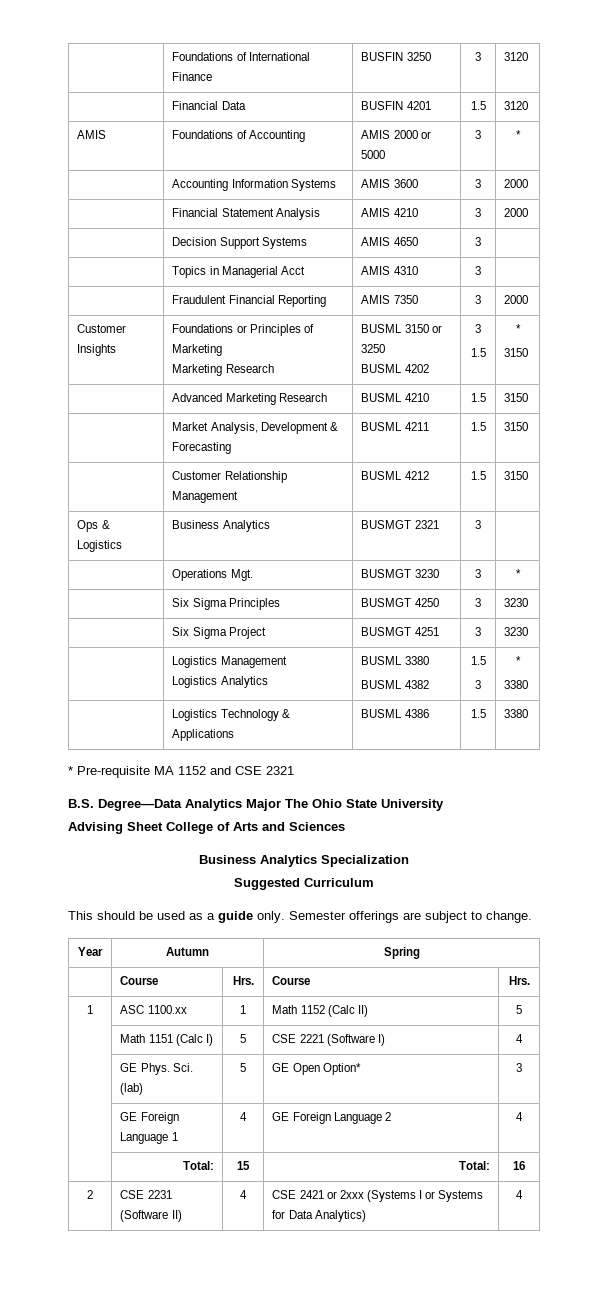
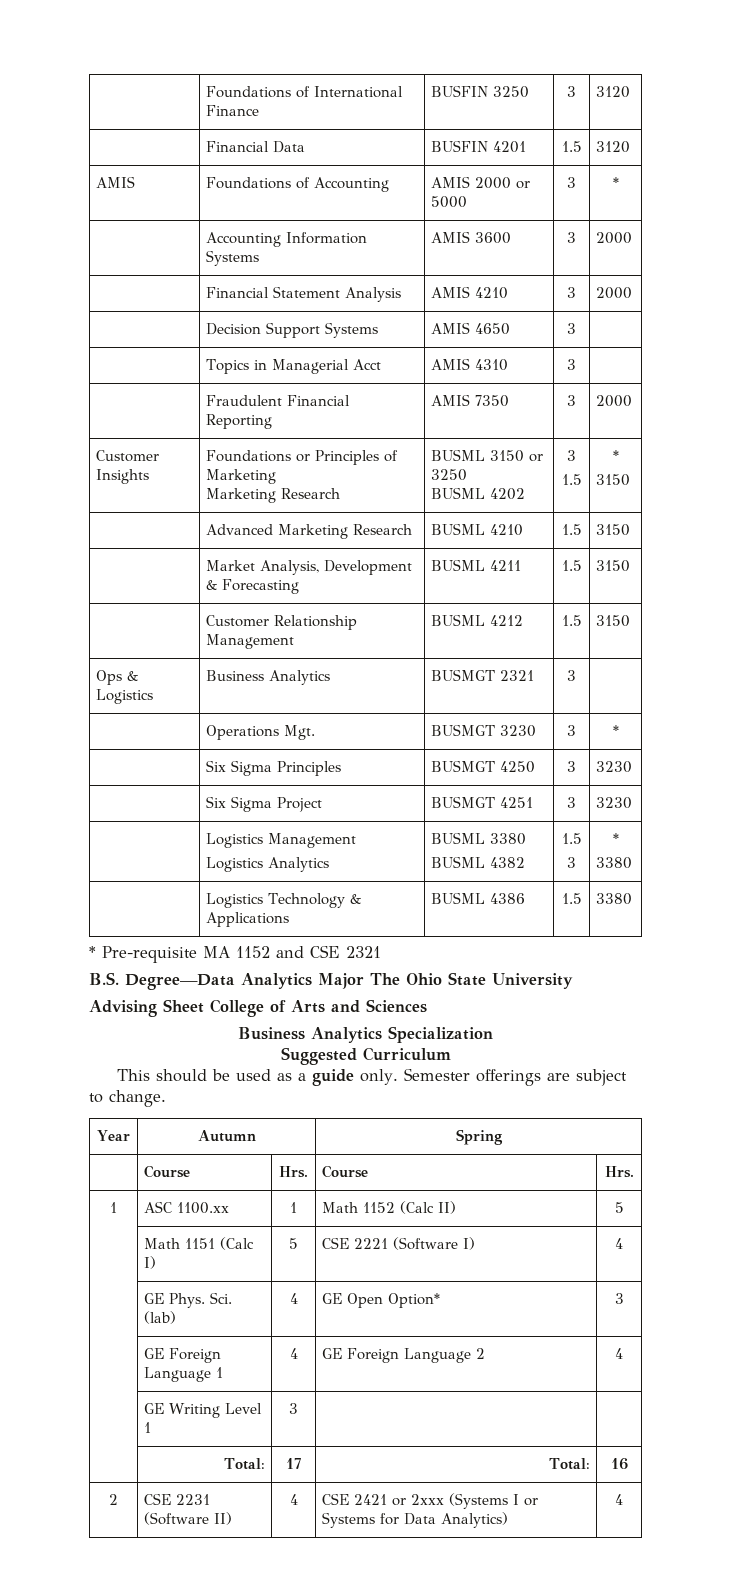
[240,1063,246,1072] 5 -> [289,1293,298,1304] 4
[182,1161,214,1170] [237,1161,250,1170] // | Total: | 15 -> [144,1403,263,1418] [144,1422,152,1433] [289,1403,298,1414] [223,1458,265,1470] [286,1458,301,1469] // | GE Writing Level 1 | 3 | | // | Total: | 17

